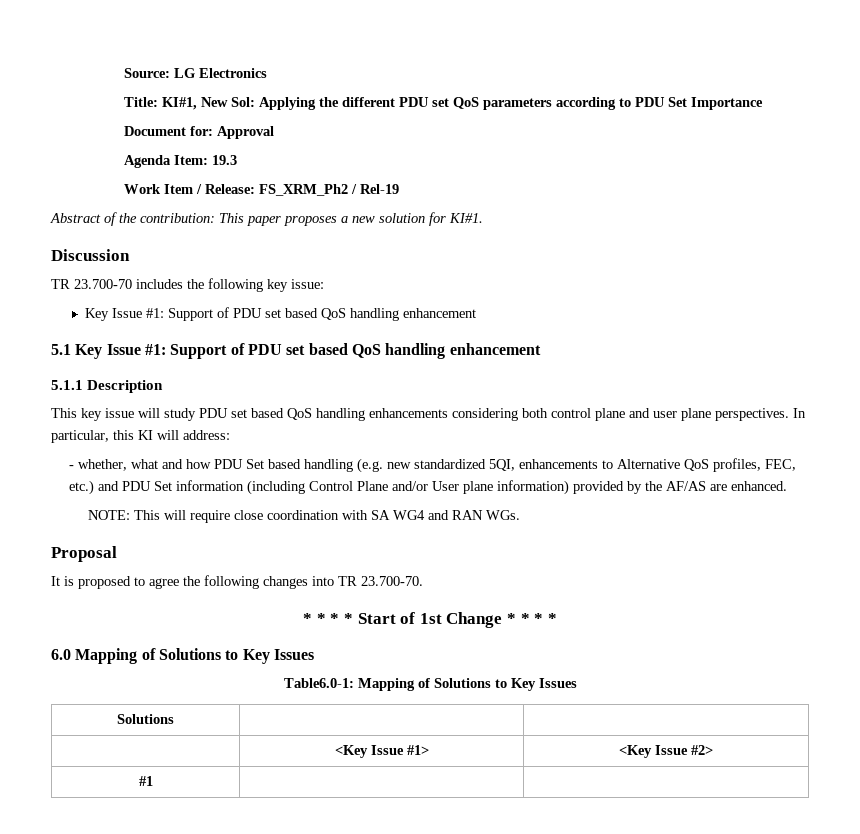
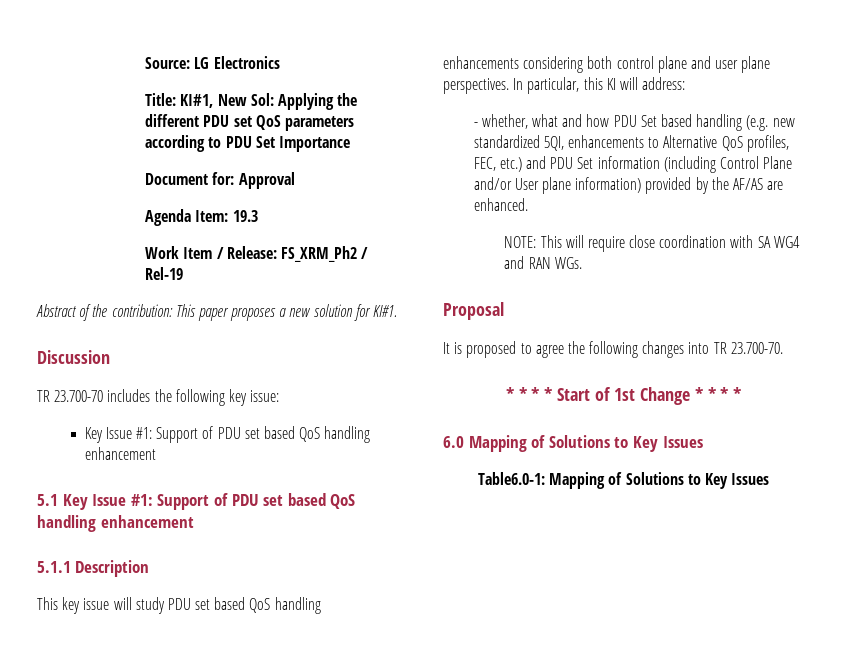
[117,714,174,724] [334,745,429,758] [619,745,714,758] [138,776,153,786] // Solutions | | // | <Key Issue #1> | <Key Issue #2> // #1 | | -> (770, 479) none

